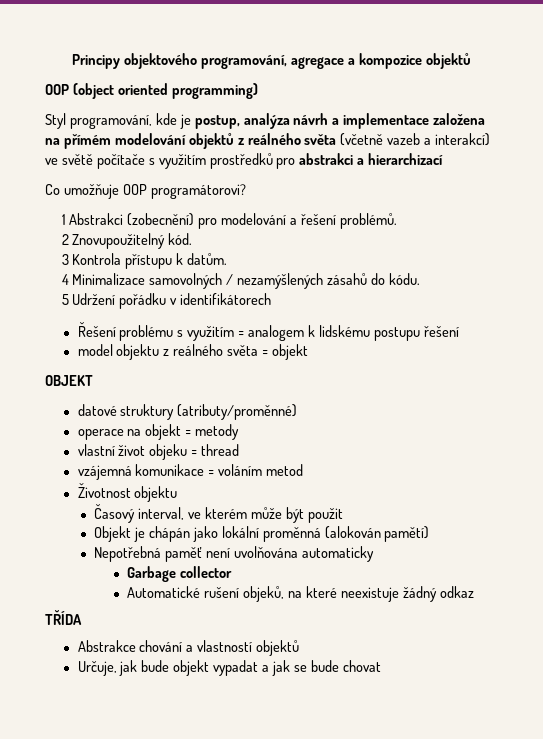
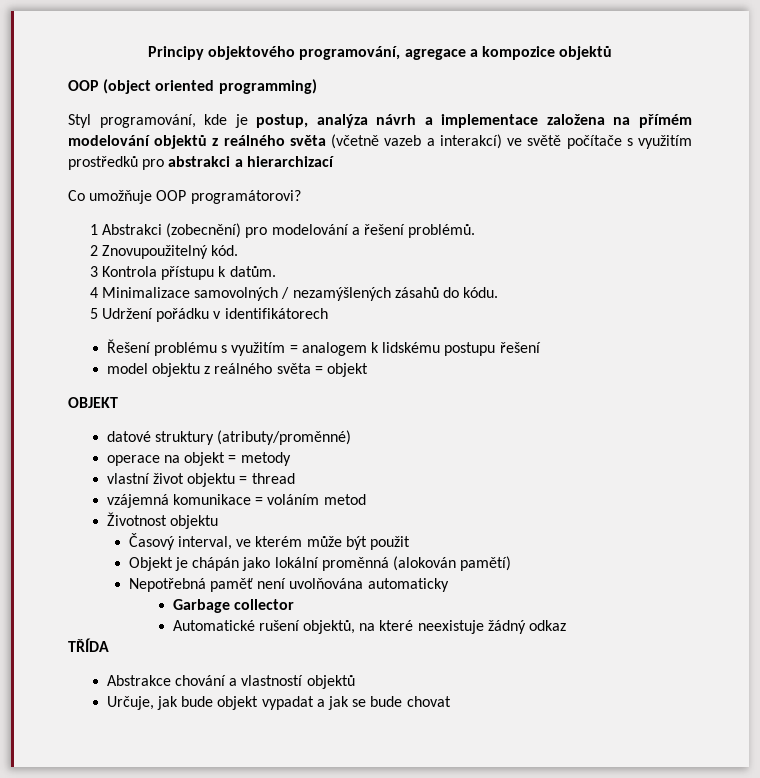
[149,444,188,460] objeku -> [187,473,236,487] objektu
[243,586,285,602] objeků, -> [302,620,355,634] objektů,

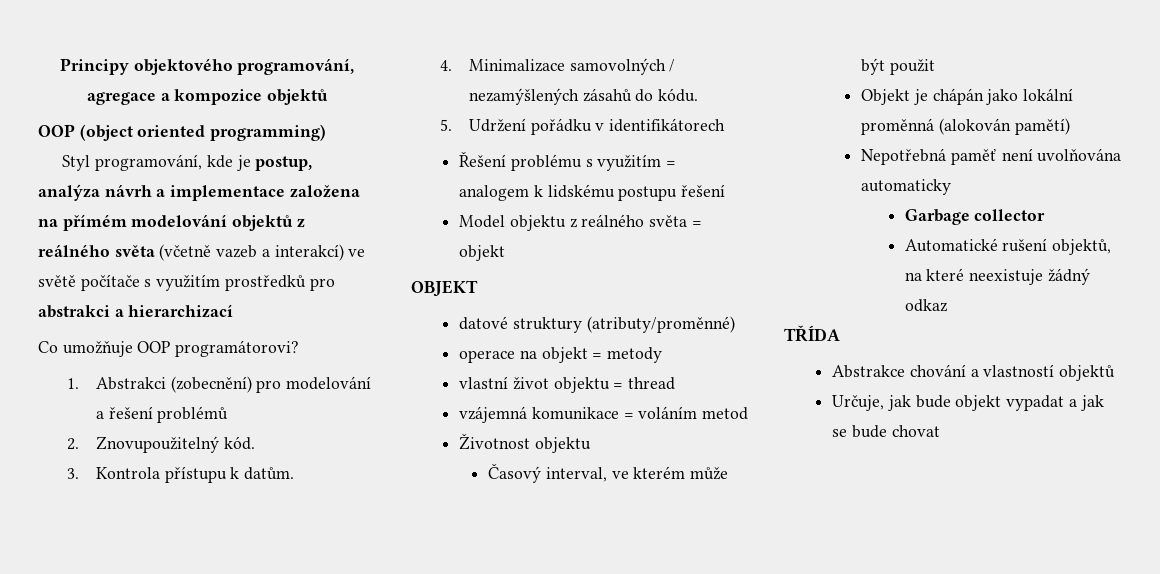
[89,224,98,235] 1 -> [66,378,79,389] 1.
[408,224,476,238] [89,245,98,256] problémů. // 2 -> [157,406,229,423] [66,438,79,450] problémů // 2.
[89,266,98,277] 3 -> [66,468,79,479] 3.
[89,287,98,298] 4 -> [439,60,452,71] 4.
[89,308,98,319] 5 -> [439,119,452,131] 5.
[106,363,148,374] model -> [459,215,506,228] Model

